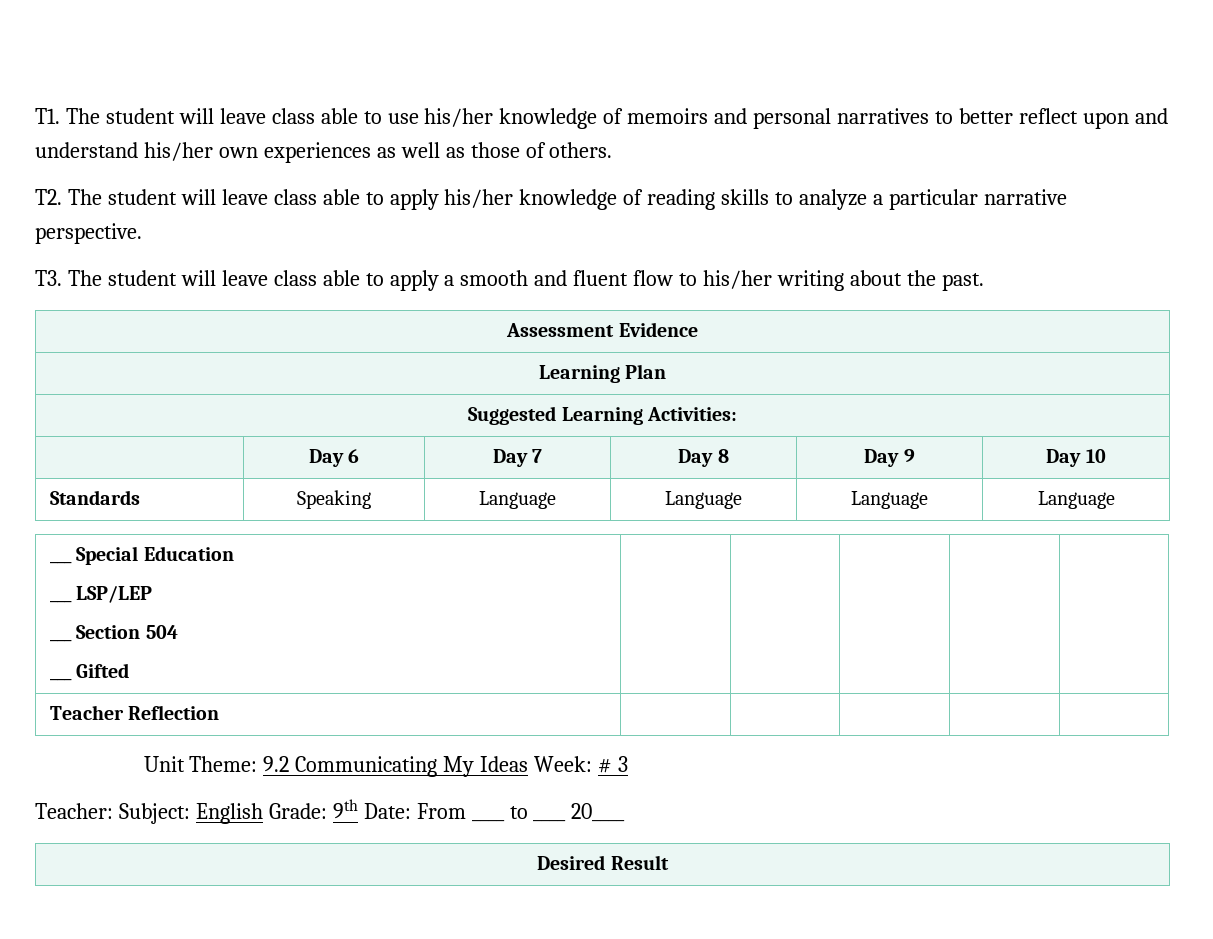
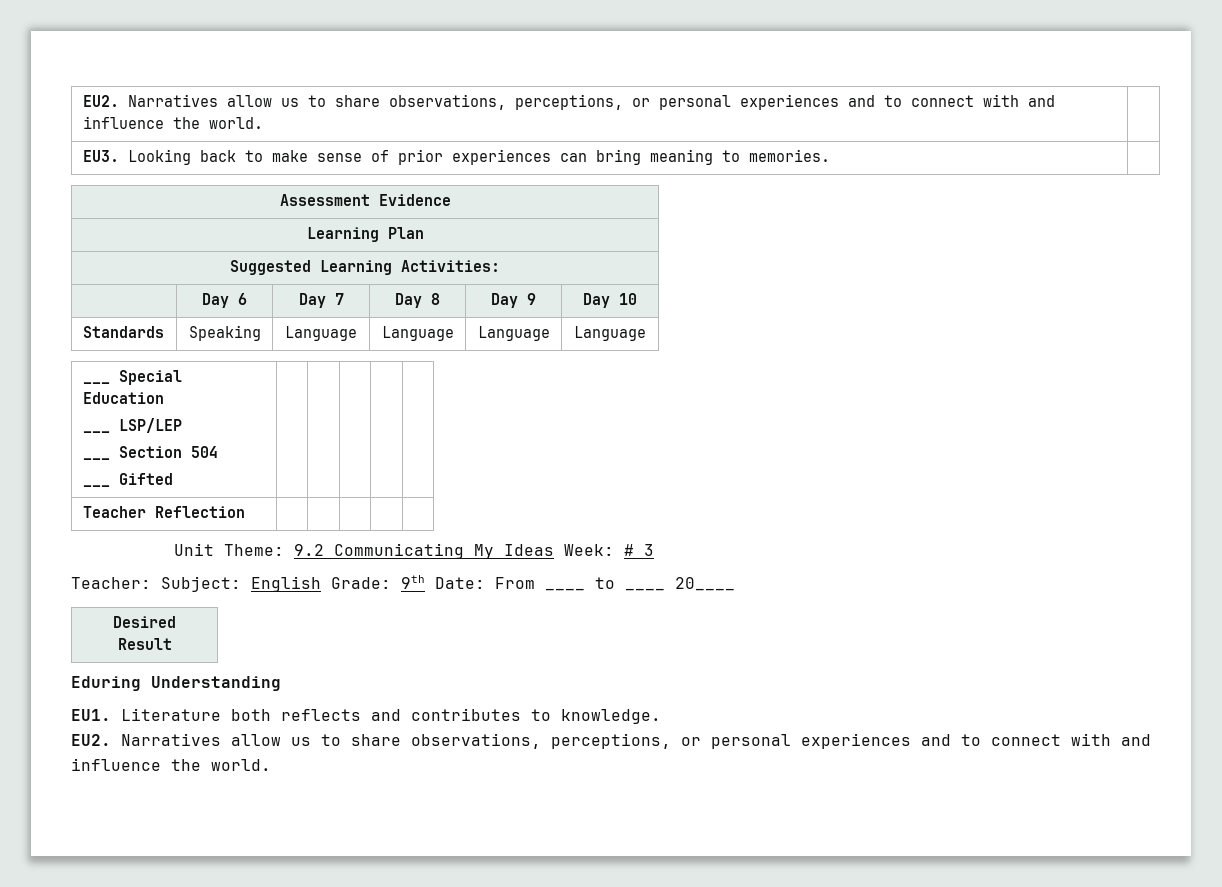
[35,108,1168,129] [35,142,613,163] [35,189,1067,210] [35,223,142,244] [35,270,984,291] T1. The student will leave class able to use his/her knowledge of memoirs and personal narratives to better reflect upon and understand his/her own experiences as well as those of others. // T2. The student will leave class able to apply his/her knowledge of reading skills to analyze a particular narrative perspective. // T3. The student will leave class able to apply a smooth and fluent flow to his/her writing about the past. -> [82,94,1055,110] [82,116,263,129] [82,149,830,165] EU2. Narratives allow us to share observations, perceptions, or personal experiences and to connect with and influence the world. | // EU3. Looking back to make sense of prior experiences can bring meaning to memories. |
(669, 862) none -> [71,676,281,691] [71,708,661,724] [71,733,1151,749] [71,758,271,771] // Eduring Understanding // EU1. Literature both reflects and contributes to knowledge. // EU2. Narratives allow us to share observations, perceptions, or personal experiences and to connect with and influence the world.

